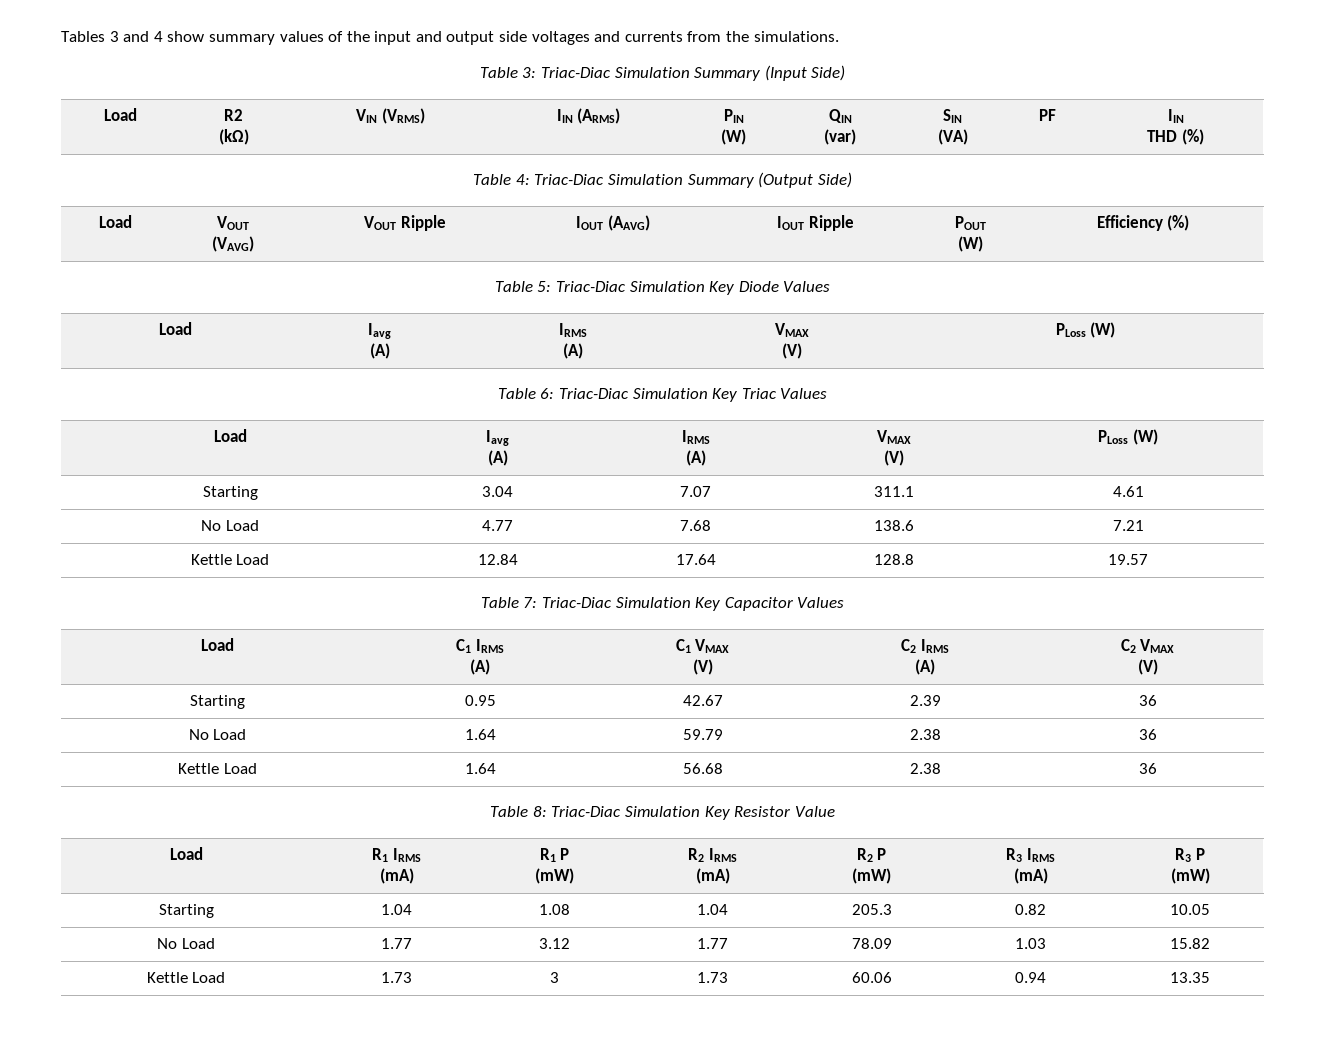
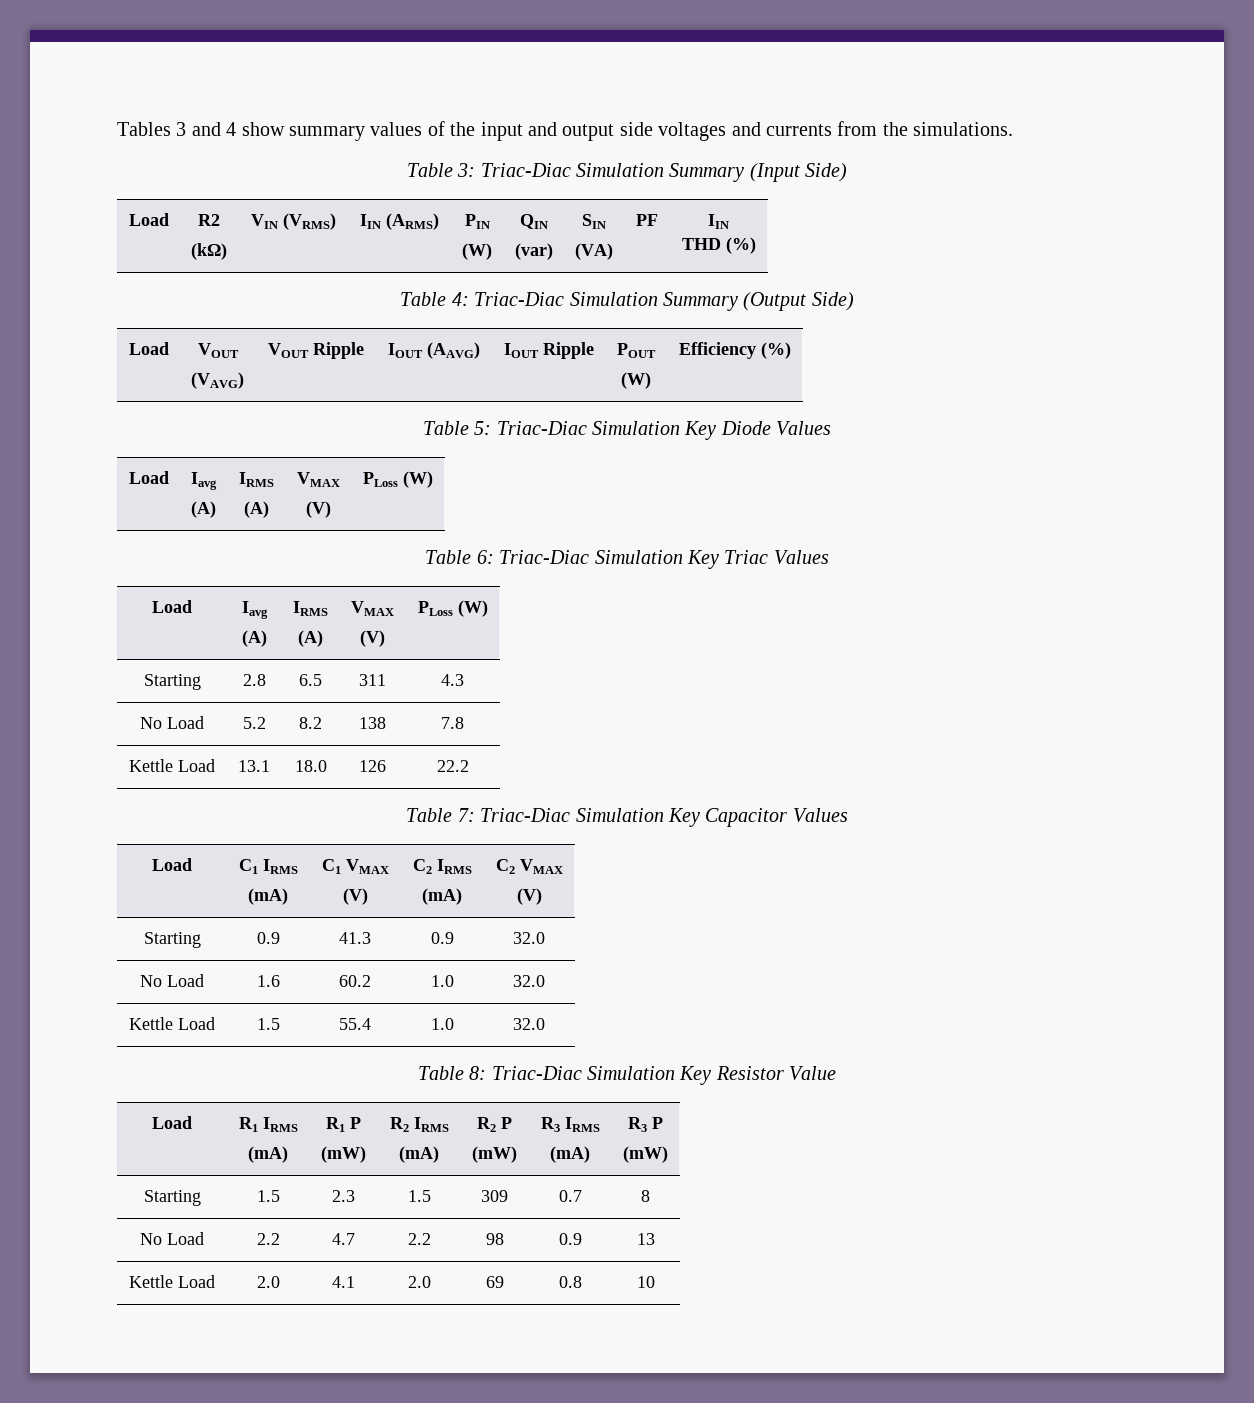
[481,486,513,497] [680,486,711,497] [873,486,914,497] [1112,486,1144,497] [201,520,259,531] [481,520,513,531] [680,520,711,531] [873,520,914,531] [1112,520,1144,531] [190,554,270,565] [477,554,518,565] [675,554,716,565] [873,554,914,565] [1108,554,1148,565] 3.04 | 7.07 | 311.1 | 4.61 // No Load | 4.77 | 7.68 | 138.6 | 7.21 // Kettle Load | 12.84 | 17.64 | 128.8 | 19.57 -> [242,674,266,686] [299,674,322,686] [359,674,386,686] [441,674,464,686] [140,716,204,729] [242,717,266,729] [299,717,322,729] [359,717,386,729] [441,717,464,729] [129,759,215,772] [238,760,270,772] [294,760,327,772] [359,760,386,772] [436,760,469,772] 2.8 | 6.5 | 311 | 4.3 // No Load | 5.2 | 8.2 | 138 | 7.8 // Kettle Load | 13.1 | 18.0 | 126 | 22.2
[469,659,490,675] (A) -> [248,888,288,905] (mA)
[915,659,935,675] (A) -> [422,888,462,905] (mA)
[464,695,496,706] [682,695,723,706] [909,695,941,706] [1138,695,1157,706] [188,729,247,740] [464,729,496,740] [682,729,723,740] [909,729,941,740] [1138,729,1157,740] [178,763,257,774] [464,763,496,774] [682,763,723,774] [909,763,941,774] [1138,763,1157,774] 0.95 | 42.67 | 2.39 | 36 // No Load | 1.64 | 59.79 | 2.38 | 36 // Kettle Load | 1.64 | 56.68 | 2.38 | 36 -> [256,932,280,944] [339,932,371,944] [430,932,454,944] [513,932,545,944] [140,974,204,987] [256,975,280,987] [339,975,371,987] [430,975,454,987] [513,975,545,987] [129,1017,215,1030] [256,1018,280,1030] [339,1018,371,1030] [430,1018,454,1030] [513,1018,545,1030] 0.9 | 41.3 | 0.9 | 32.0 // No Load | 1.6 | 60.2 | 1.0 | 32.0 // Kettle Load | 1.5 | 55.4 | 1.0 | 32.0
[380,904,412,915] [539,904,570,915] [697,904,728,915] [851,904,892,915] [1015,904,1046,915] [1170,904,1210,915] [157,938,215,949] [380,938,412,949] [539,938,570,949] [697,938,728,949] [851,938,892,949] [1015,938,1046,949] [1170,938,1210,949] [146,972,226,983] [380,972,412,983] [550,972,559,983] [697,972,728,983] [851,972,892,983] [1015,972,1046,983] [1170,972,1210,983] 1.04 | 1.08 | 1.04 | 205.3 | 0.82 | 10.05 // No Load | 1.77 | 3.12 | 1.77 | 78.09 | 1.03 | 15.82 // Kettle Load | 1.73 | 3 | 1.73 | 60.06 | 0.94 | 13.35 -> [256,1190,280,1202] [332,1190,355,1202] [407,1190,431,1202] [481,1190,508,1202] [558,1190,582,1202] [641,1190,650,1202] [140,1232,204,1245] [256,1233,280,1245] [332,1233,355,1245] [407,1233,431,1245] [485,1233,504,1245] [558,1233,582,1245] [636,1233,655,1245] [129,1275,215,1288] [256,1276,280,1288] [332,1276,355,1288] [407,1276,431,1288] [485,1276,504,1288] [558,1276,582,1288] [636,1276,655,1288] 1.5 | 2.3 | 1.5 | 309 | 0.7 | 8 // No Load | 2.2 | 4.7 | 2.2 | 98 | 0.9 | 13 // Kettle Load | 2.0 | 4.1 | 2.0 | 69 | 0.8 | 10

